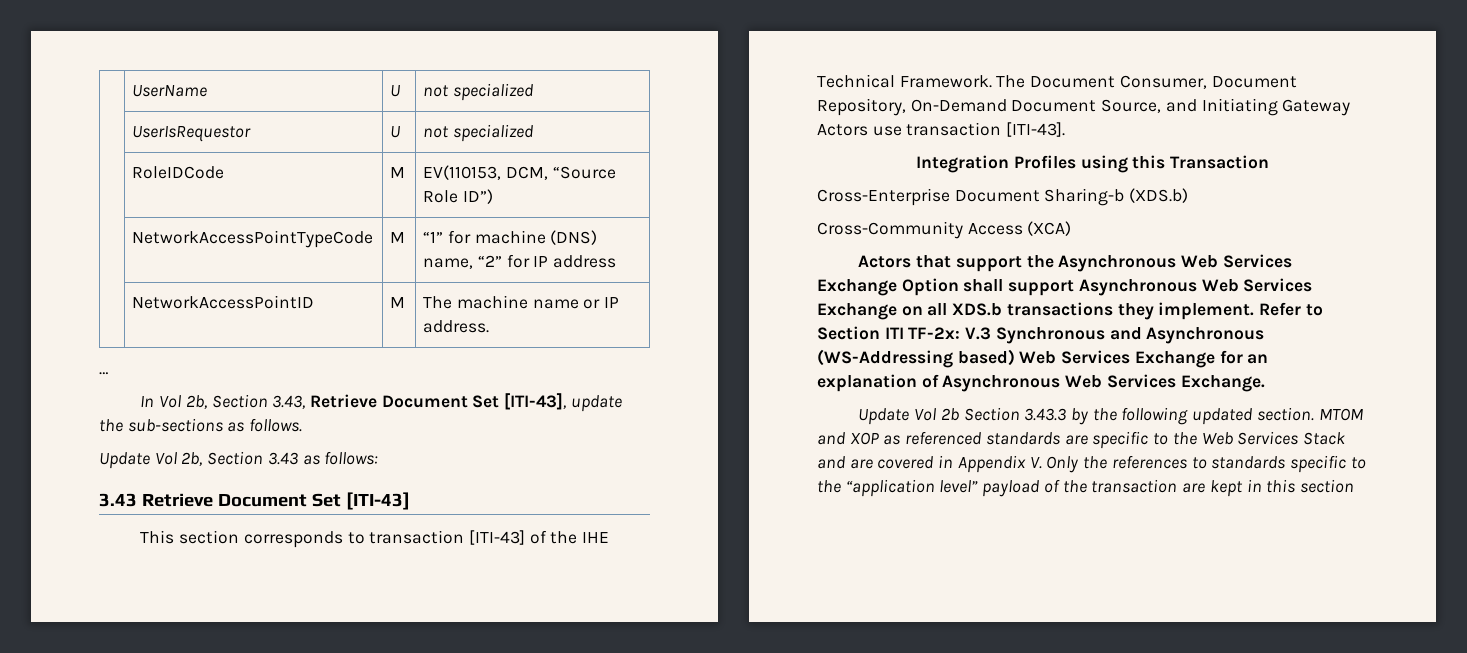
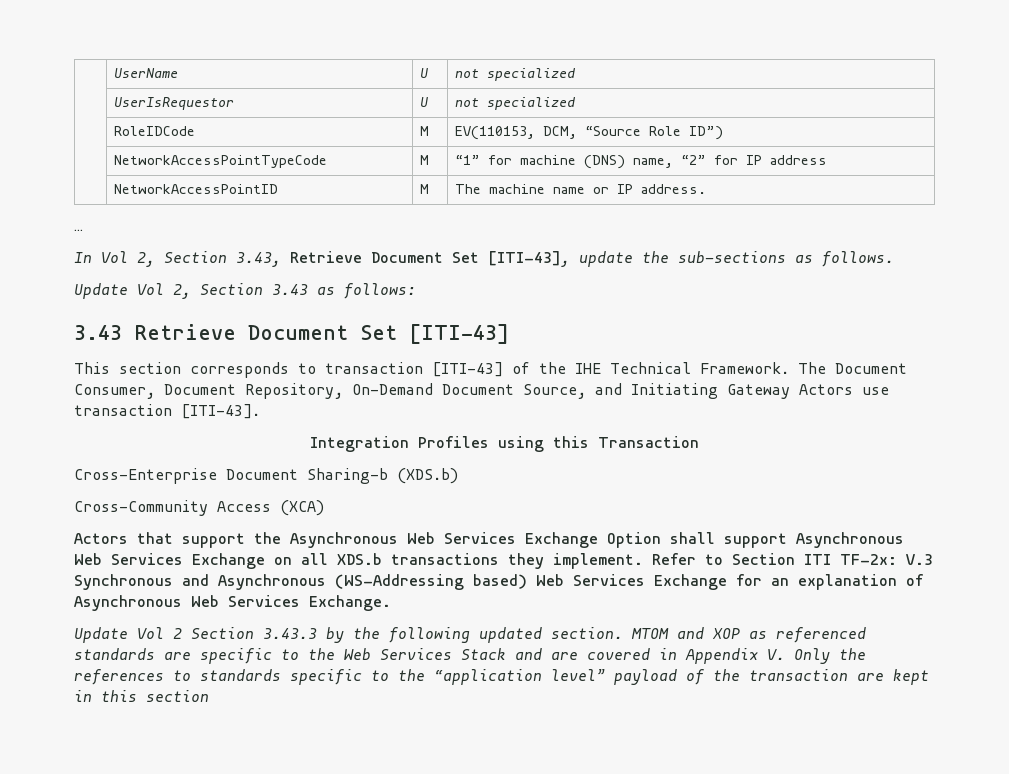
[185,395,207,409] 2b, -> [137,252,155,267] 2,
[181,452,203,466] 2b, -> [173,284,191,299] 2,
[940,408,959,421] 2b -> [173,628,182,639] 2

